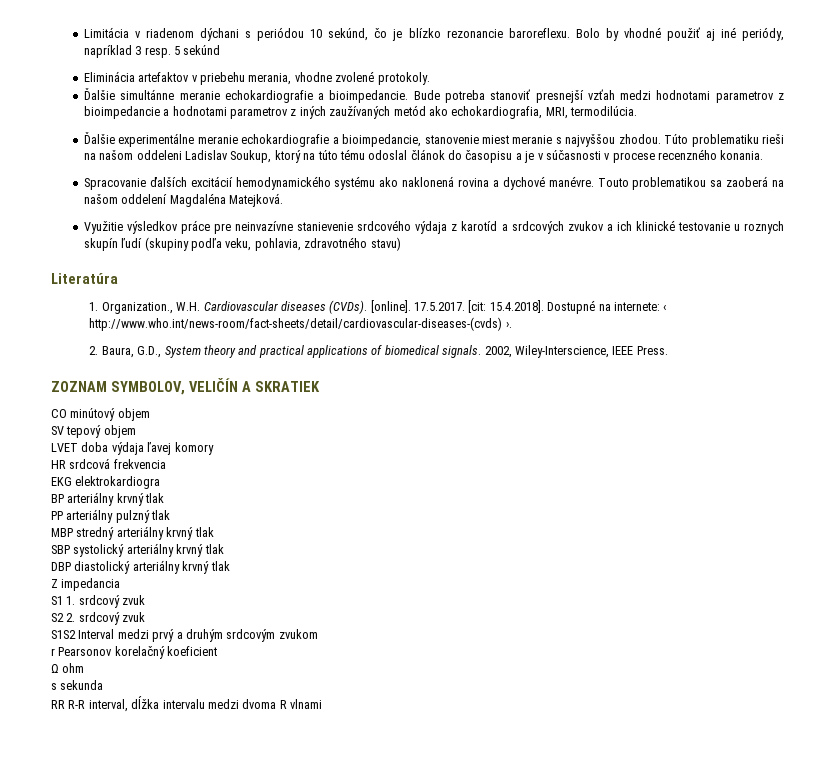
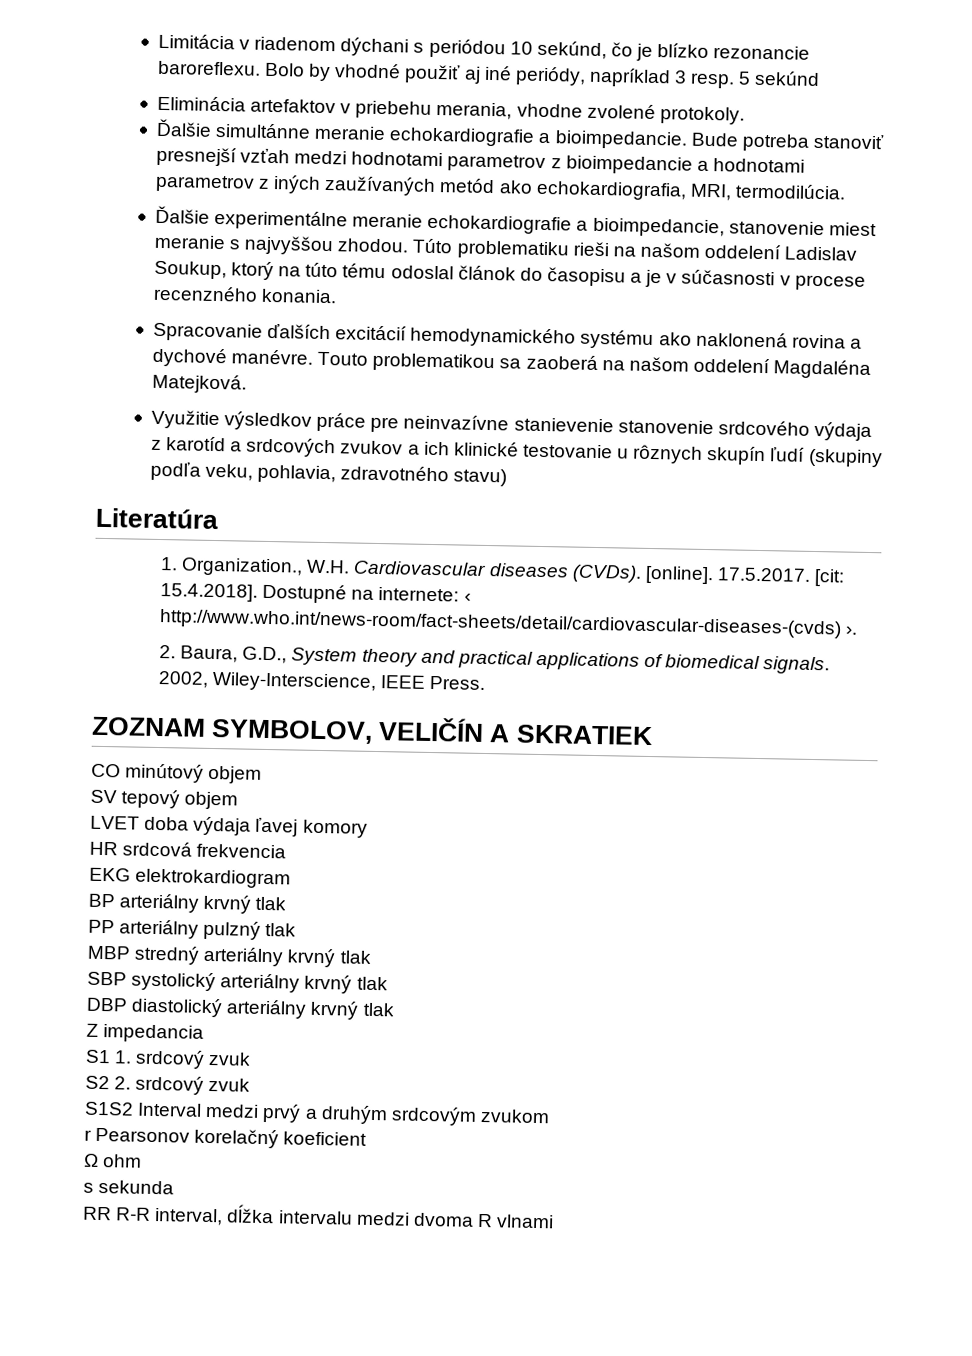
[136,150,182,160] oddeleni -> [704,243,782,260] oddelení
(354, 226) none -> [617,419,714,435] stanovenie
[743,221,784,234] roznych -> [632,444,704,464] rôznych
[75,476,161,489] elektrokardiogra -> [135,868,292,889] elektrokardiogram

